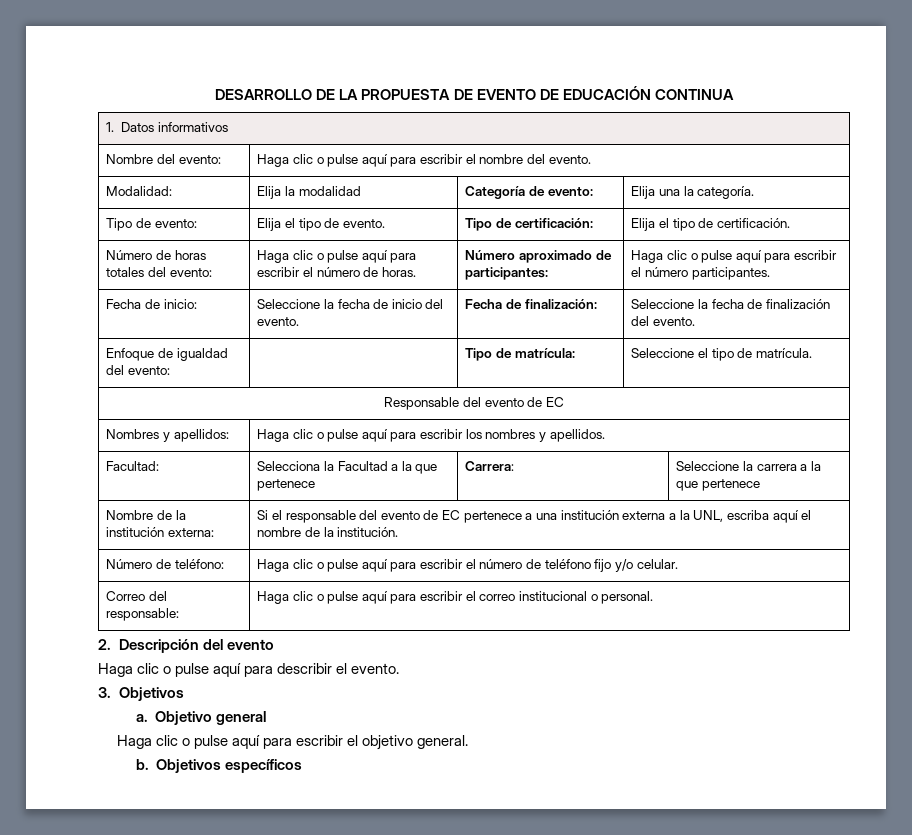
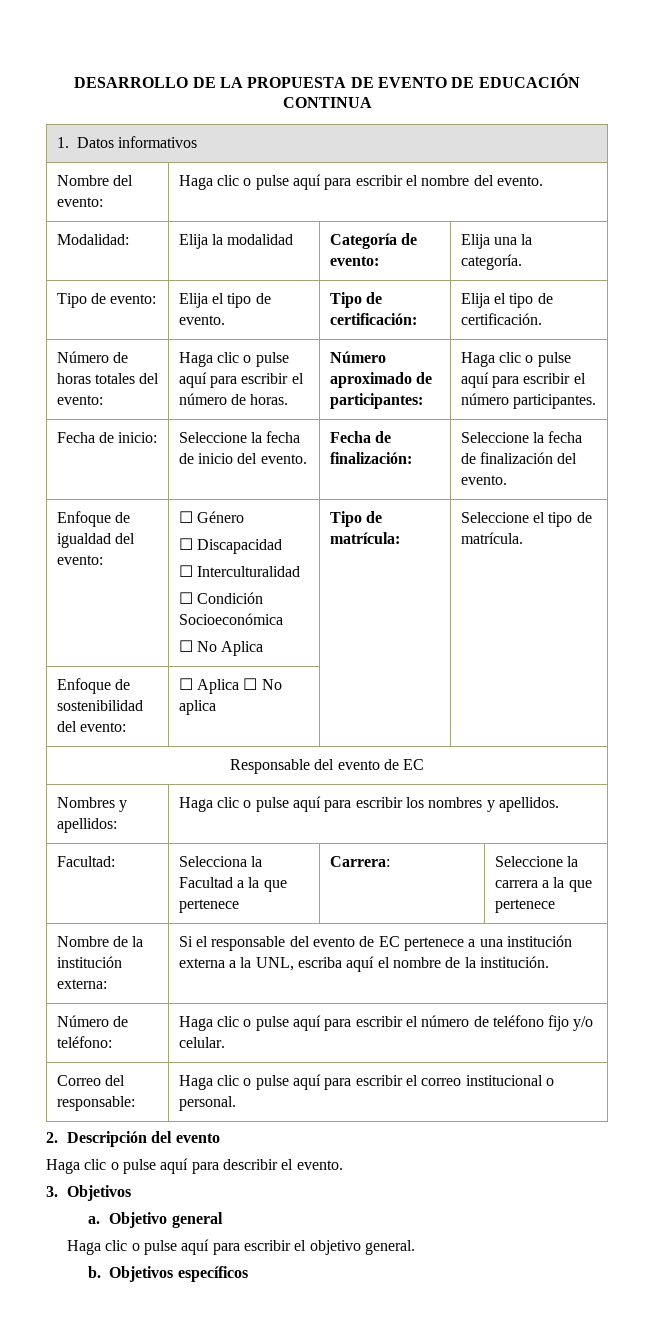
(170, 370) none -> [178,511,244,523] [178,538,282,554] [178,565,300,577] [178,592,263,604] [178,613,283,625] [178,640,264,656] ☐ Género // ☐ Discapacidad // ☐ Interculturalidad // ☐ Condición Socioeconómica // ☐ No Aplica
(812, 353) none -> [56,678,130,694] [56,700,143,711] [56,721,126,732] [178,678,282,694] [178,700,216,715] // Enfoque de sostenibilidad del evento: | ☐ Aplica ☐ No aplica | |

